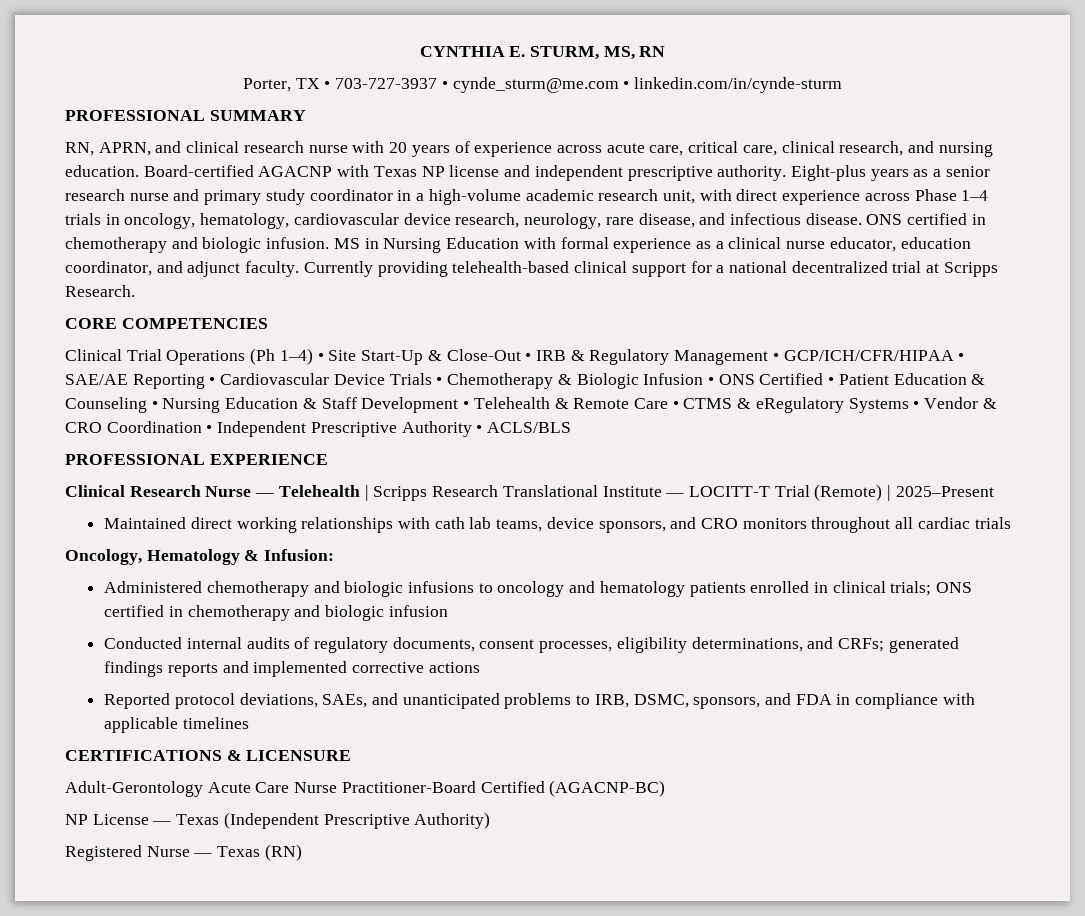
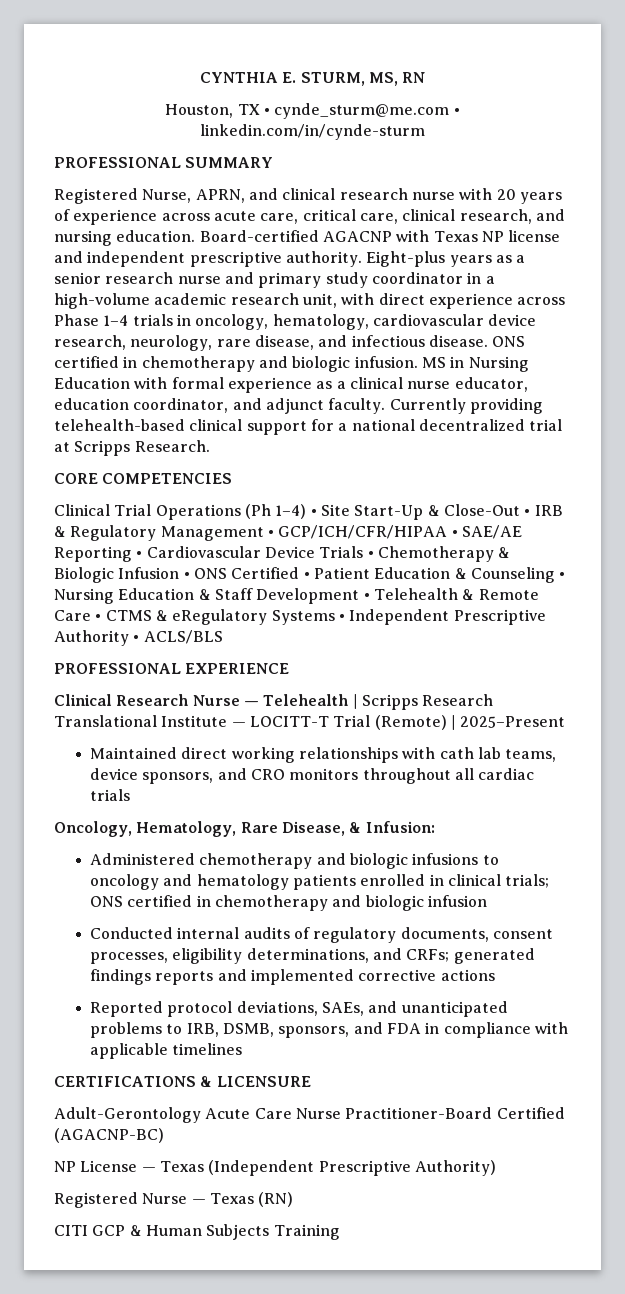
[242,78,291,92] Porter, -> [165,104,234,118] Houston,
[335,78,448,89] 703-727-3937 • -> (270, 111) none
[65,142,94,156] RN, -> [54,188,192,204] Registered Nurse,
[924,397,997,409] [65,421,213,433] Vendor & CRO Coordination • -> (345, 617) none
[146,549,240,565] Hematology -> [136,821,345,837] Hematology, Rare Disease,
[633,694,689,708] DSMC, -> [222,1023,274,1037] DSMB,
(302, 852) none -> [54,1224,340,1240] // CITI GCP & Human Subjects Training

